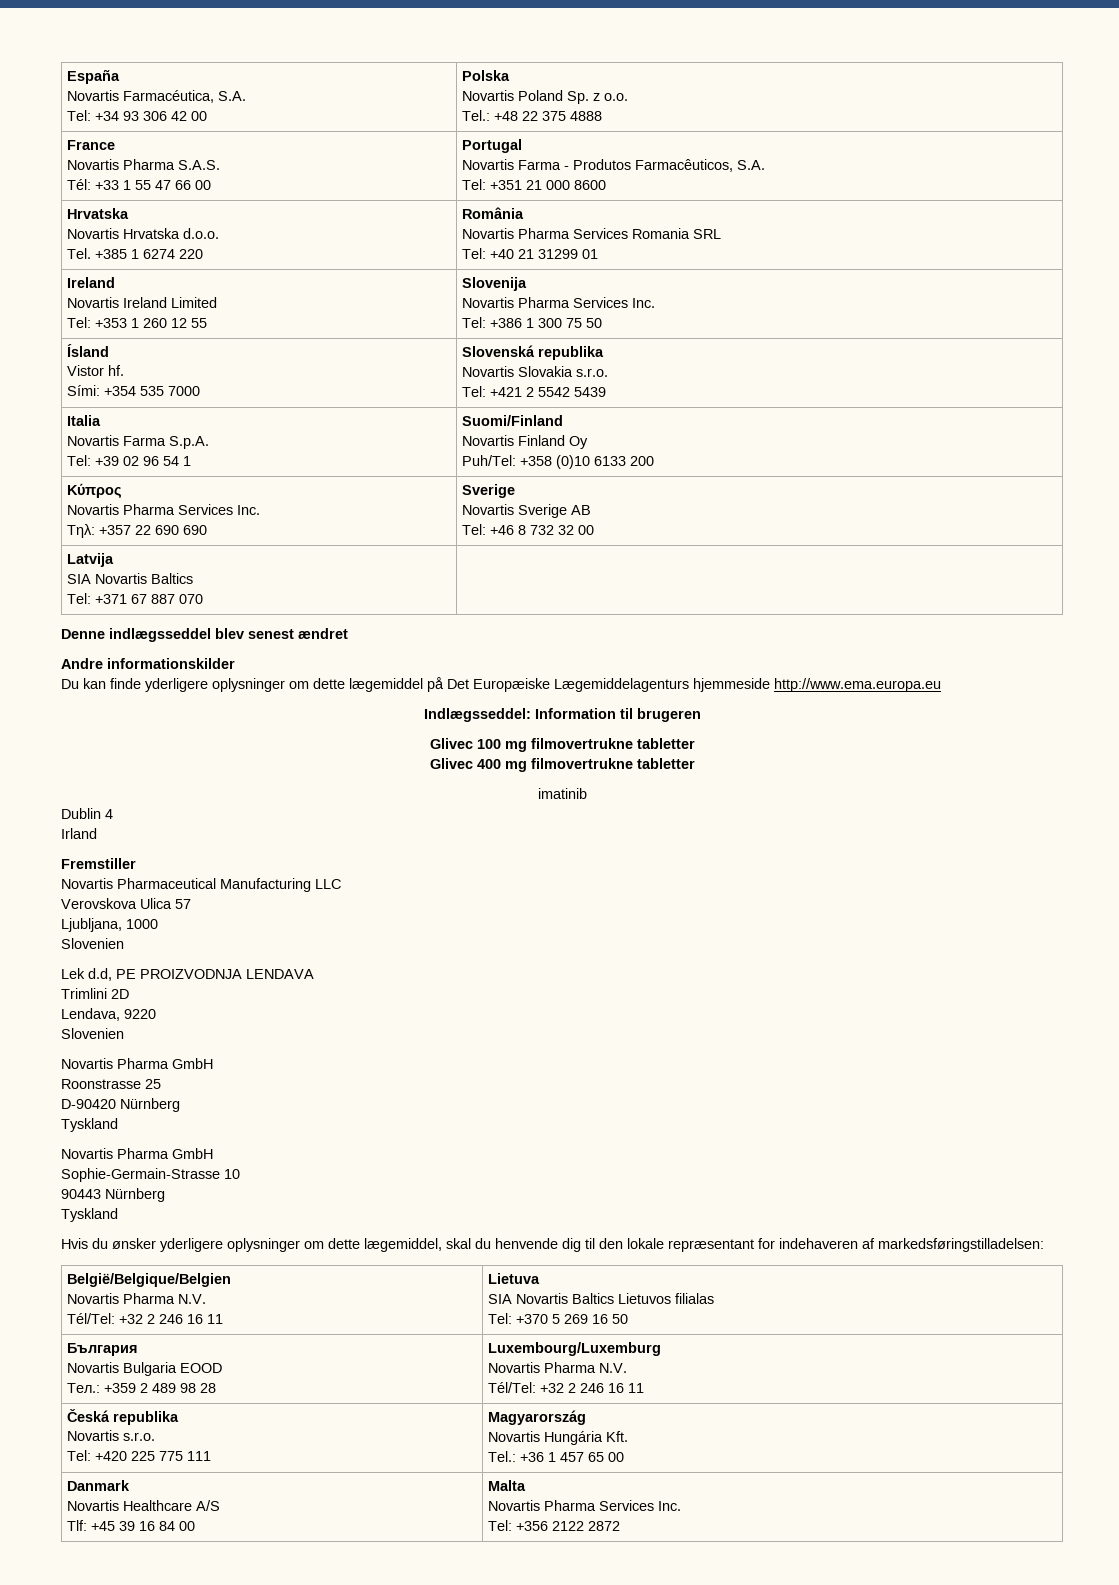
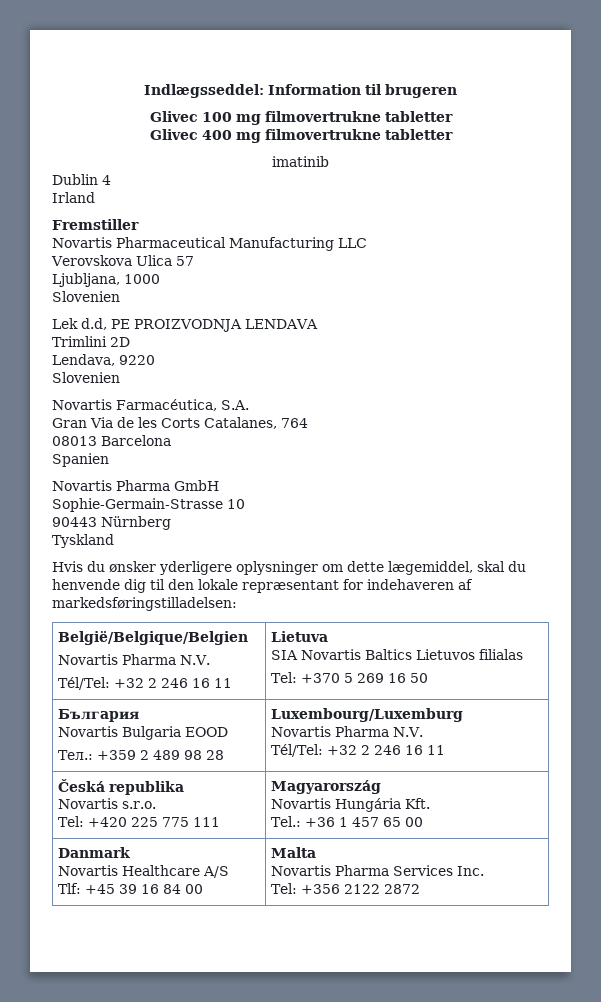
[67,69,121,84] [67,90,247,103] [67,110,208,121] [462,70,511,81] [462,90,629,104] [462,110,603,121] [67,140,116,150] [67,159,221,170] [67,179,212,190] [462,139,523,153] [462,159,766,172] [462,179,607,190] [67,208,130,219] [67,228,220,239] [67,248,204,259] [462,207,525,219] [462,228,722,239] [462,248,599,259] [67,277,116,288] [67,297,218,308] [67,317,208,328] [462,277,528,291] [462,297,656,308] [462,317,603,328] [67,344,110,357] [67,365,125,376] [67,385,201,396] [462,345,605,360] [462,366,609,377] [462,386,607,397] [67,415,102,426] [67,435,210,449] [67,455,192,466] [462,415,564,426] [462,435,589,449] [462,455,655,469] [67,483,123,498] [67,504,261,515] [67,524,208,538] [462,484,516,498] [462,504,592,518] [462,524,595,535] [67,553,115,567] [67,573,194,584] [67,593,204,604] [61,628,348,642] [61,658,235,669] [61,677,941,692] España // Novartis Farmacéutica, S.A. // Tel: +34 93 306 42 00 | Polska // Novartis Poland Sp. z o.o. // Tel.: +48 22 375 4888 // France // Novartis Pharma S.A.S. // Tél: +33 1 55 47 66 00 | Portugal // Novartis Farma - Produtos Farmacêuticos, S.A. // Tel: +351 21 000 8600 // Hrvatska // Novartis Hrvatska d.o.o. // Tel. +385 1 6274 220 | România // Novartis Pharma Services Romania SRL // Tel: +40 21 31299 01 // Ireland // Novartis Ireland Limited // Tel: +353 1 260 12 55 | Slovenija // Novartis Pharma Services Inc. // Tel: +386 1 300 75 50 // Ísland // Vistor hf. // Sími: +354 535 7000 | Slovenská republika // Novartis Slovakia s.r.o. // Tel: +421 2 5542 5439 // Italia // Novartis Farma S.p.A. // Tel: +39 02 96 54 1 | Suomi/Finland // Novartis Finland Oy // Puh/Tel: +358 (0)10 6133 200 // Κύπρος // Novartis Pharma Services Inc. // Τηλ: +357 22 690 690 | Sverige // Novartis Sverige AB // Tel: +46 8 732 32 00 // Latvija // SIA Novartis Baltics // Tel: +371 67 887 070 | // Denne indlægsseddel blev senest ændret // Andre informationskilder // Du kan finde yderligere oplysninger om dette lægemiddel på Det Europæiske Lægemiddelagenturs hjemmeside http://www.ema.europa.eu // -> (144, 91) none
[117,1058,213,1069] [61,1079,161,1089] [61,1098,180,1112] [61,1118,118,1132] Pharma GmbH // Roonstrasse 25 // D-90420 Nürnberg // Tyskland -> [116,399,249,411] [52,417,308,429] [52,435,171,446] [52,453,109,467] Farmacéutica, S.A. // Gran Via de les Corts Catalanes, 764 // 08013 Barcelona // Spanien

